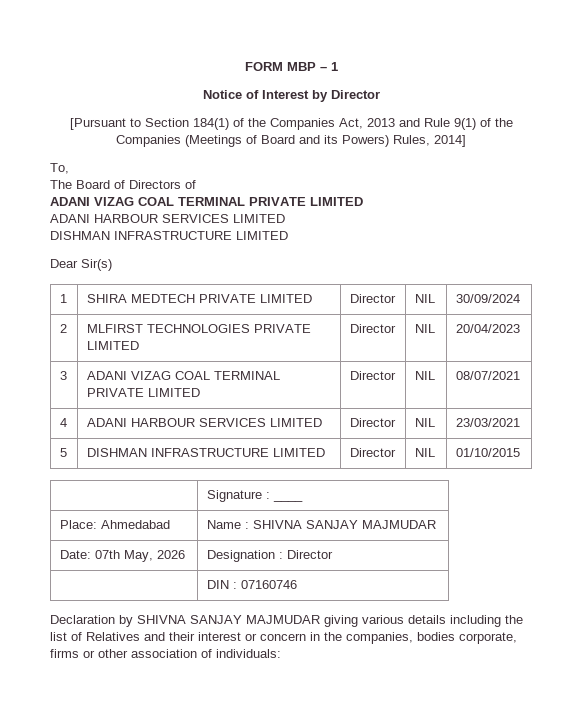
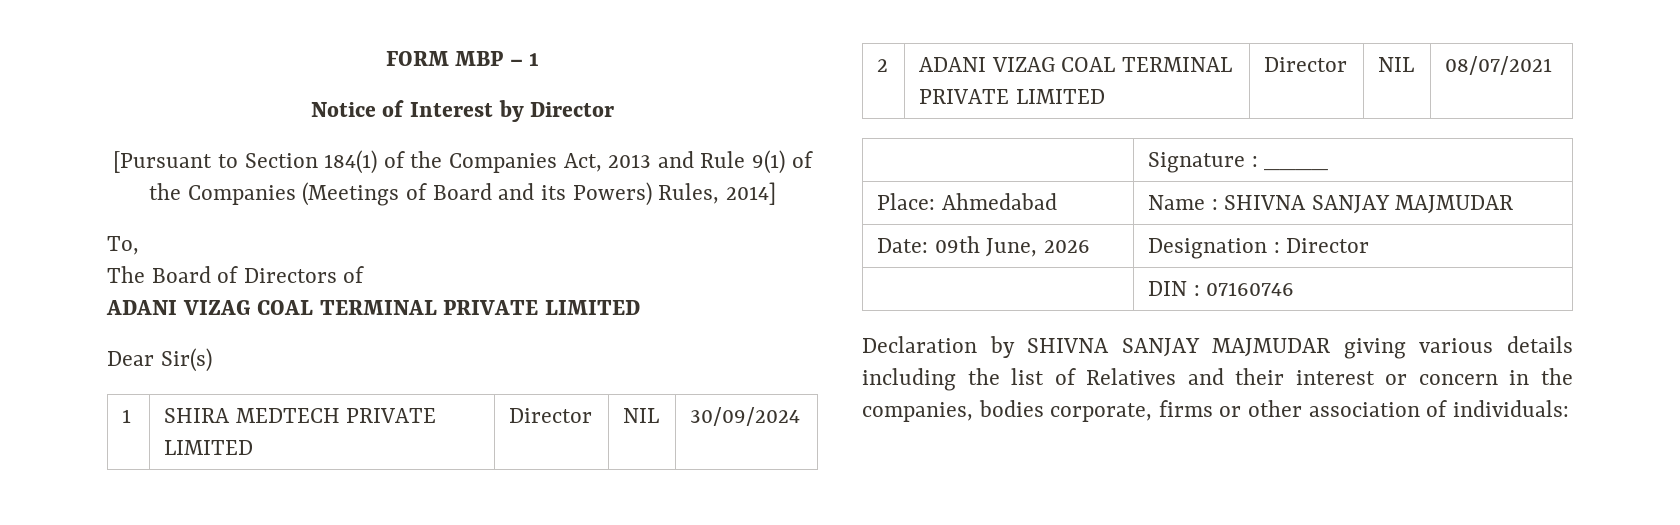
[50,214,285,223] [50,231,288,240] // ADANI HARBOUR SERVICES LIMITED // DISHMAN INFRASTRUCTURE LIMITED -> (641, 307) none
[86,324,311,333] [86,341,139,350] [349,324,396,333] [414,324,435,333] [455,324,520,333] [59,371,67,380] | MLFIRST TECHNOLOGIES PRIVATE LIMITED | Director | NIL | 20/04/2023 // 3 -> (889, 65) none
[59,418,67,427] [86,418,322,427] [349,418,396,427] [414,418,435,427] [455,418,520,427] [59,448,67,457] [86,448,325,457] [349,448,396,457] [414,448,435,457] [455,448,520,457] // 4 | ADANI HARBOUR SERVICES LIMITED | Director | NIL | 23/03/2021 // 5 | DISHMAN INFRASTRUCTURE LIMITED | Director | NIL | 01/10/2015 -> (1553, 65) none
[94,550,153,562] 07th May, -> [934,236,1038,257] 09th June,

